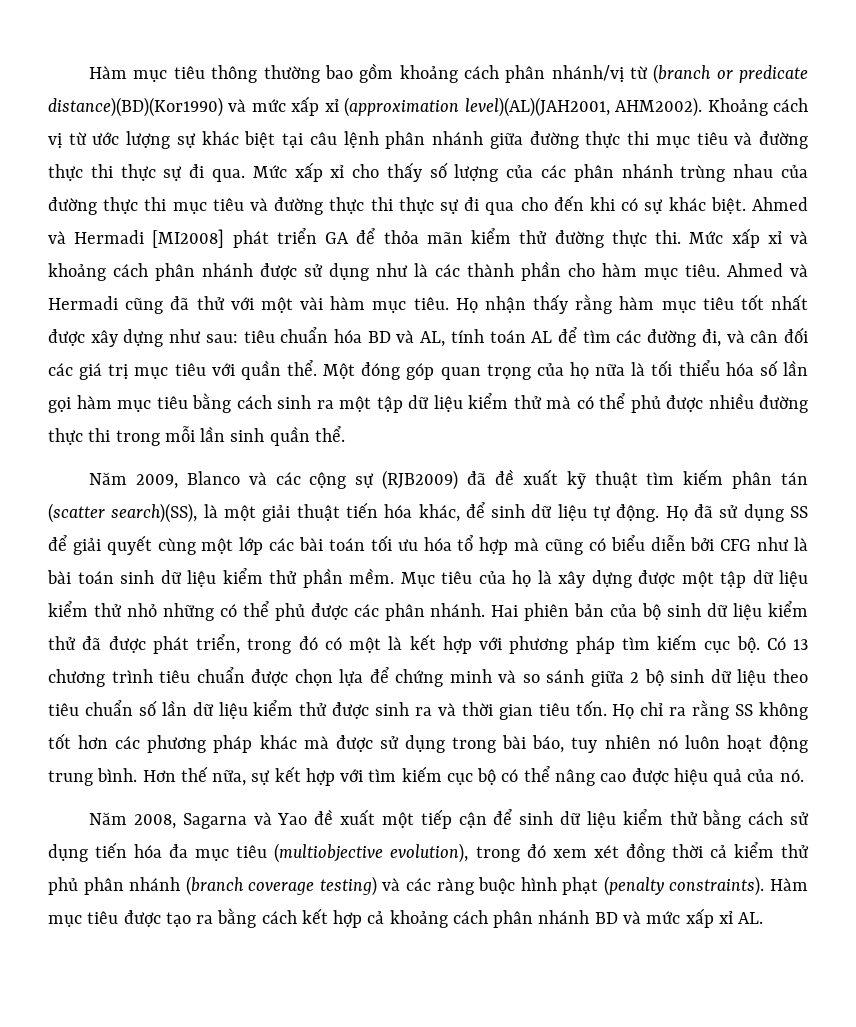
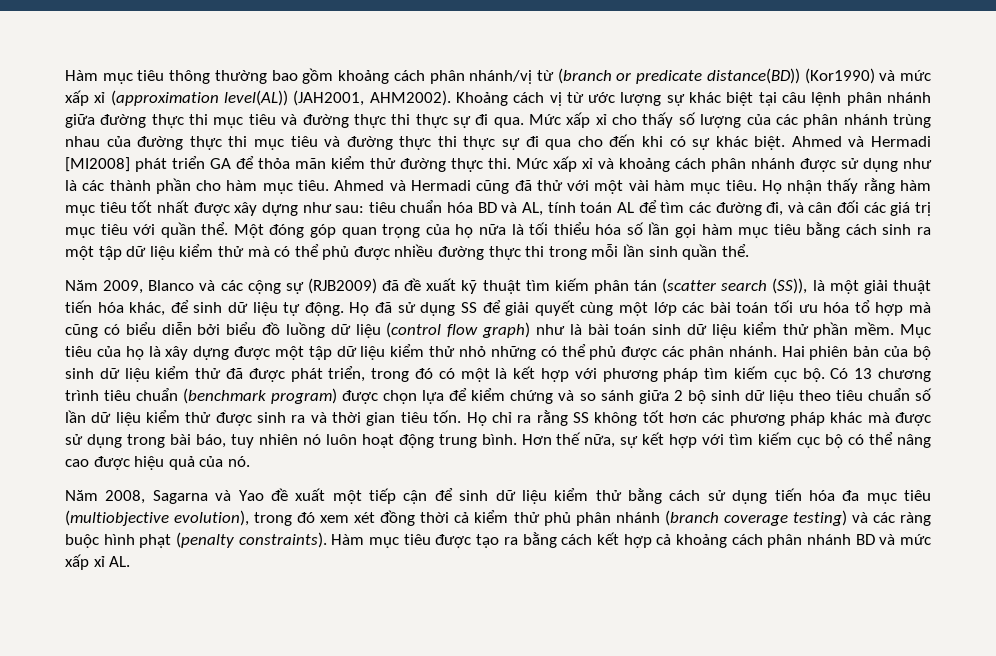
[48,97,223,117] distance)(BD)(Kor1990) -> [706,68,875,84] distance(BD)) (Kor1990)
[464,97,610,117] level)(AL)(JAH2001, -> [223,90,365,106] level(AL)) (JAH2001,
[111,503,198,523] search)(SS), -> [721,278,808,294] search (SS)),
[720,539,752,551] CFG -> [226,322,530,338] biểu đồ luồng dữ liệu (control flow graph)
(245, 675) none -> [183,388,338,404] (benchmark program)
[395,669,492,687] chứng minh -> [471,388,554,404] kiểm chứng

